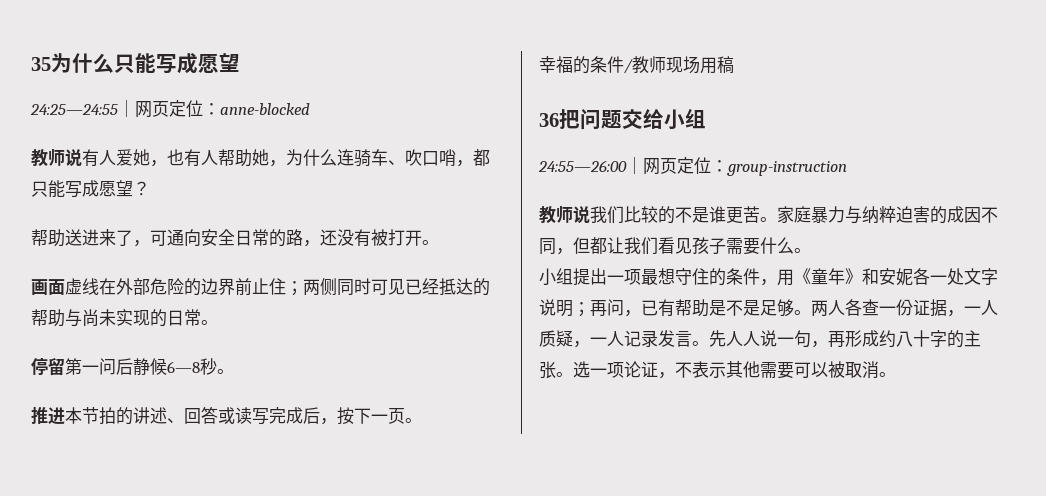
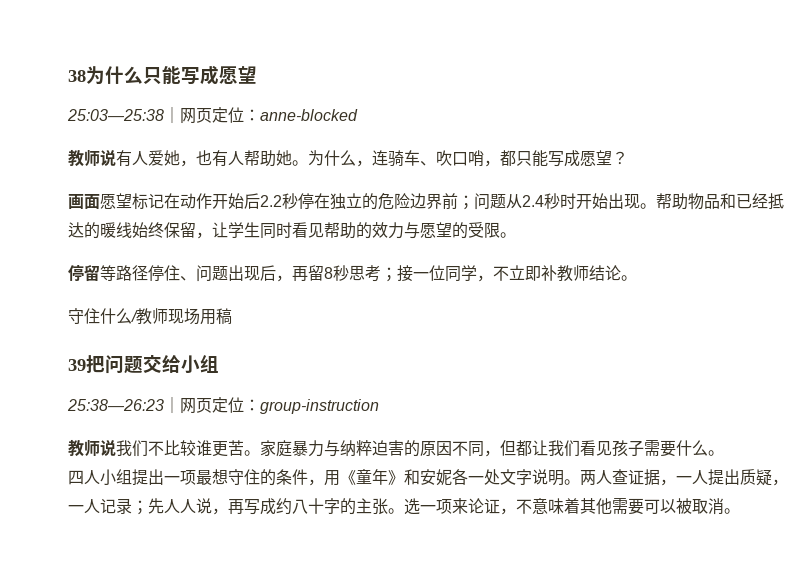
[31,57,51,71] 35 -> [68,70,86,82] 38
[30,104,118,115] 24:25—24:55 -> [67,109,164,121] 25:03—25:38
[269,149,337,167] ，为什么 -> [292,150,372,167] 。为什么，
[31,229,439,247] [31,278,490,296] [31,309,218,327] [31,357,234,376] [31,406,422,425] [539,56,624,74] 帮助送进来了，可通向安全日常的路，还没有被打开。 // 画面虚线在外部危险的边界前止住；两侧同时可见已经抵达的帮助与尚未实现的日常。 // 停留第一问后静候6—8秒。 // 推进本节拍的讲述、回答或读写完成后，按下一页。 // 幸福的条件 -> [68,193,784,210] [68,222,516,239] [68,265,637,282] [68,308,132,324] 画面愿望标记在动作开始后2.2秒停在独立的危险边界前；问题从2.4秒时开始出现。帮助物品和已经抵达的暖线始终保留，让学生同时看见帮助的效力与愿望的受限。 // 停留等路径停住、问题出现后，再留8秒思考；接一位同学，不立即补教师结论。 // 守住什么
[539,113,559,127] 36 -> [68,359,86,371] 39
[538,160,627,172] 24:55—26:00 -> [67,399,164,411] 25:38—26:23
[624,206,709,224] 比较的不是 -> [148,440,196,456] 不比较
[947,206,964,223] 成 -> [420,441,436,456] 原
(811, 250) none -> [68,470,100,485] 四人
[573,299,913,317] ；再问，已有帮助是不是足够。两人各查一份 -> [564,469,628,485] 。两人查
(998, 307) none -> [708,469,740,486] 提出
[658,330,709,347] 发言。 -> [132,500,148,515] ；
[777,330,862,348] 一句，再形 -> [212,499,260,515] ，再写
(624, 370) none -> [452,498,468,514] 来
[692,361,726,378] 表示 -> [532,498,580,514] 意味着

